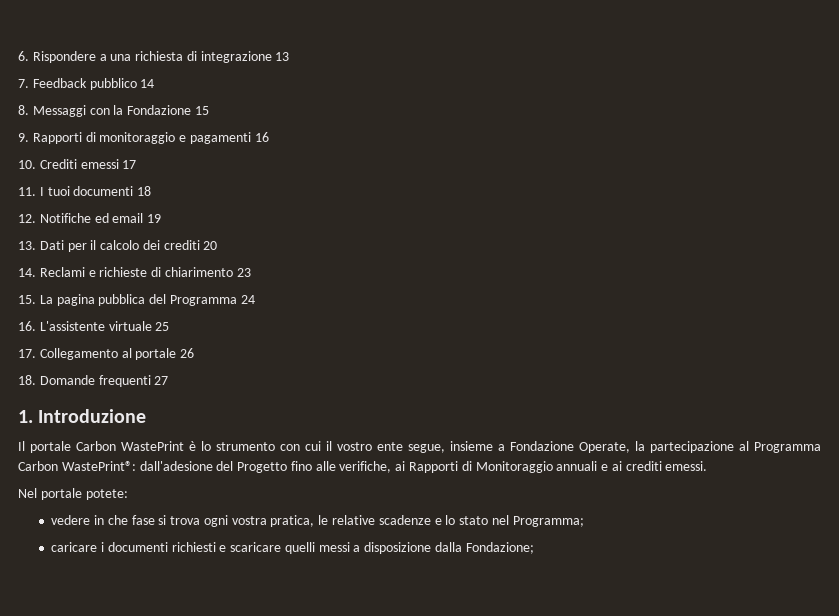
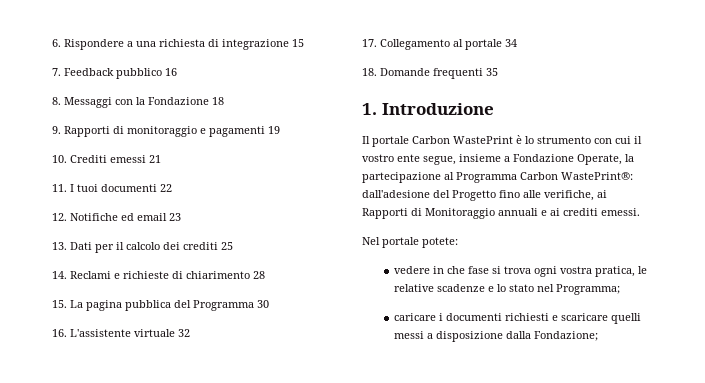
[275,52,290,61] 13 -> [292,39,304,47] 15
[140,79,155,88] 14 -> [165,68,177,76] 16
[194,106,209,115] 15 -> [212,97,224,105] 18
[254,132,269,142] 16 -> [268,126,280,134] 19
[122,160,137,169] 17 -> [149,155,161,163] 21
[137,186,152,196] 18 -> [160,184,172,192] 22
[147,214,162,223] 19 -> [169,213,181,221] 23
[203,241,218,250] 20 -> [221,242,233,250] 25
[236,268,251,277] 23 -> [253,271,265,279] 28
[240,295,255,304] 24 -> [257,300,269,308] 30
[155,322,170,331] 25 -> [178,329,190,337] 32
[180,348,195,358] 26 -> [505,39,517,47] 34
[154,376,169,385] 27 -> [486,68,498,76] 35

